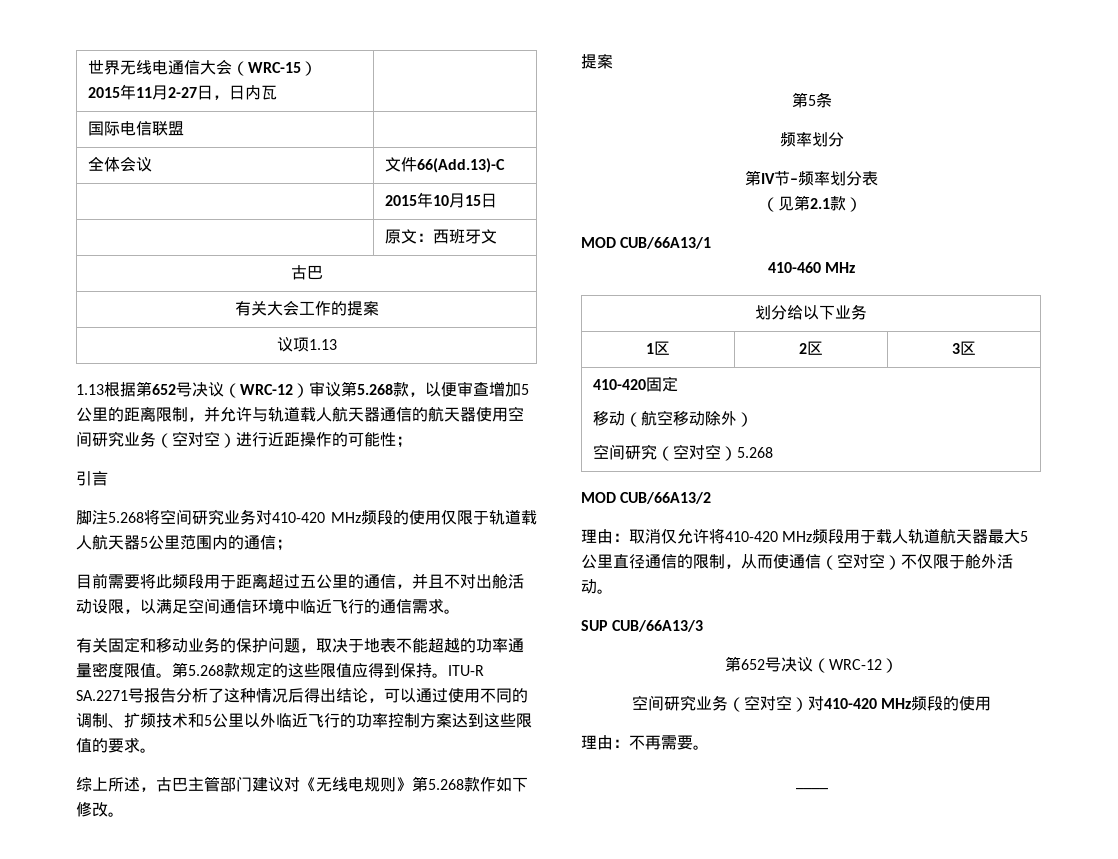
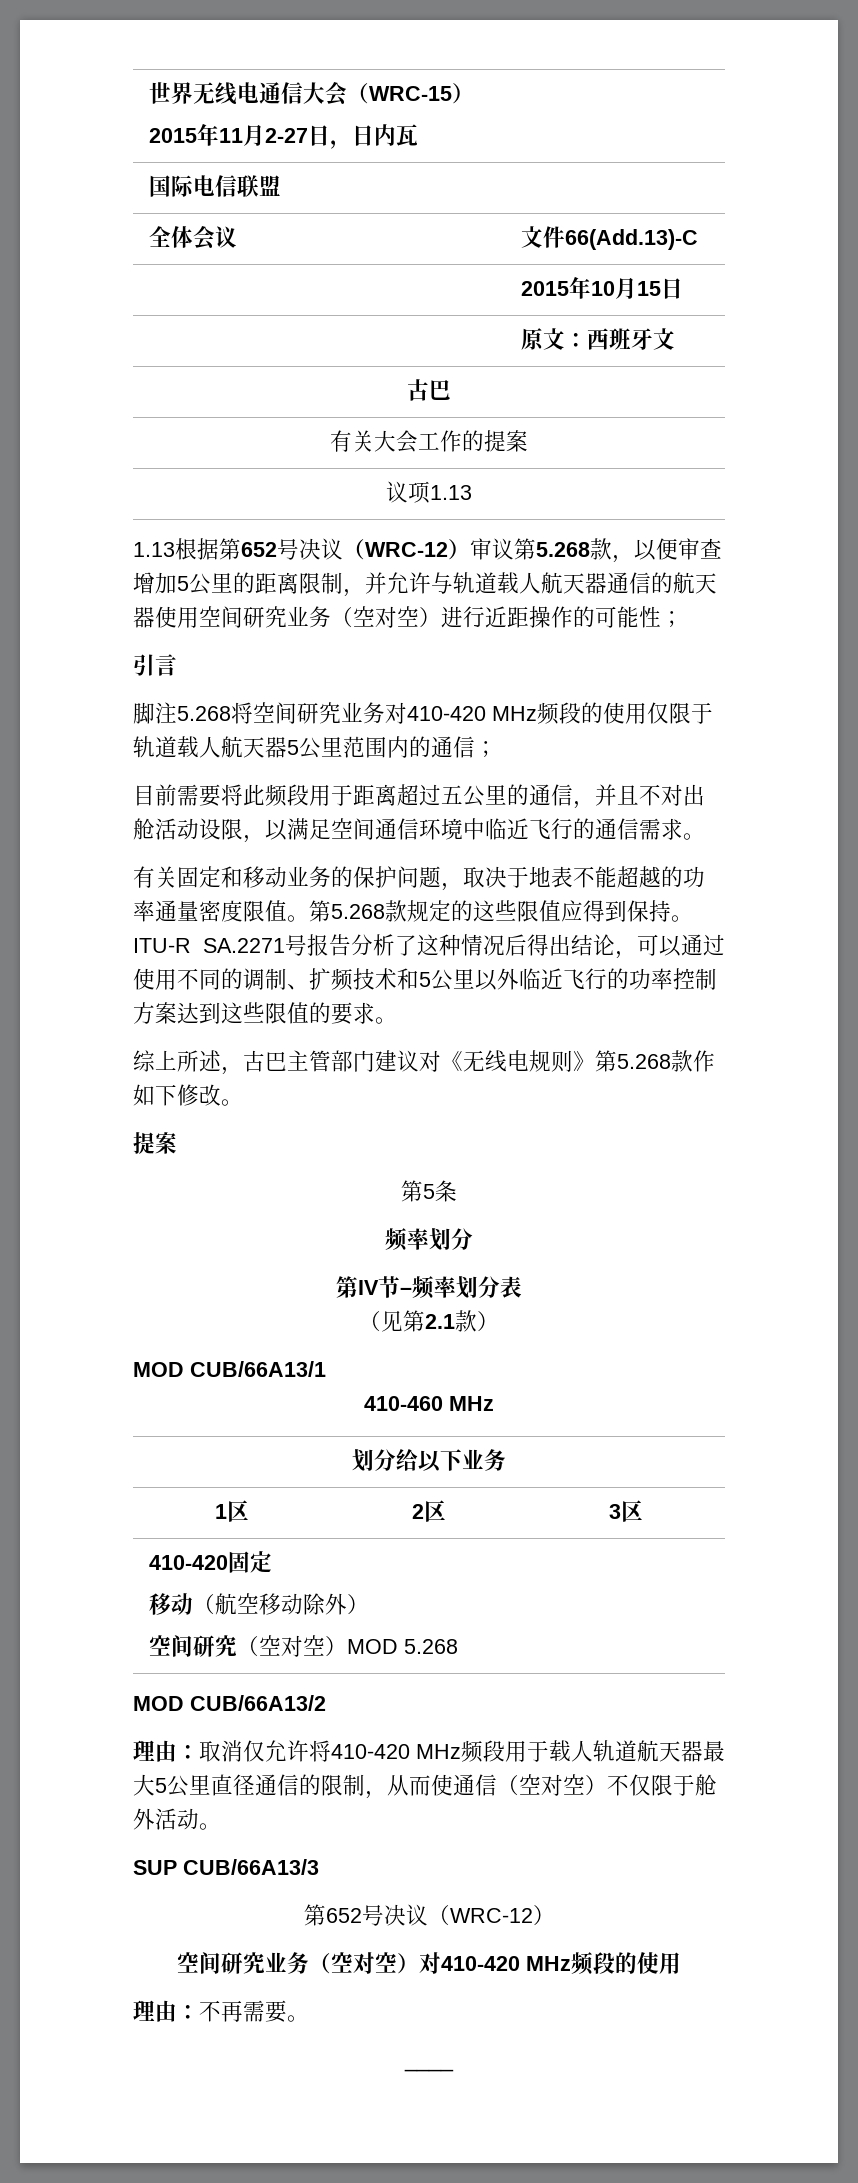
(737, 453) none -> [346,1639,398,1654] MOD

